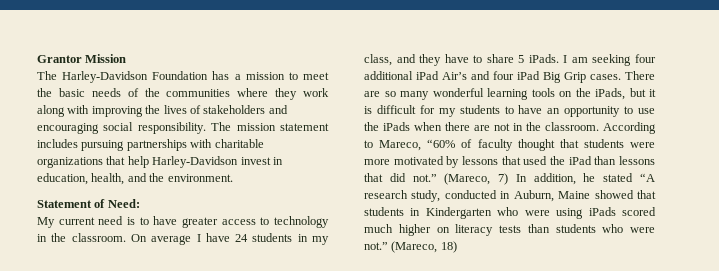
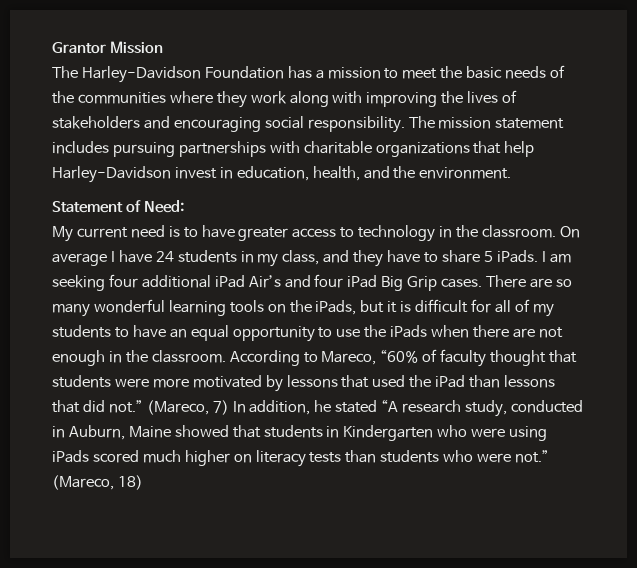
(435, 109) none -> [494,299,530,313] all of
(561, 111) none -> [190,325,229,341] equal
(510, 127) none -> [52,350,105,366] enough

